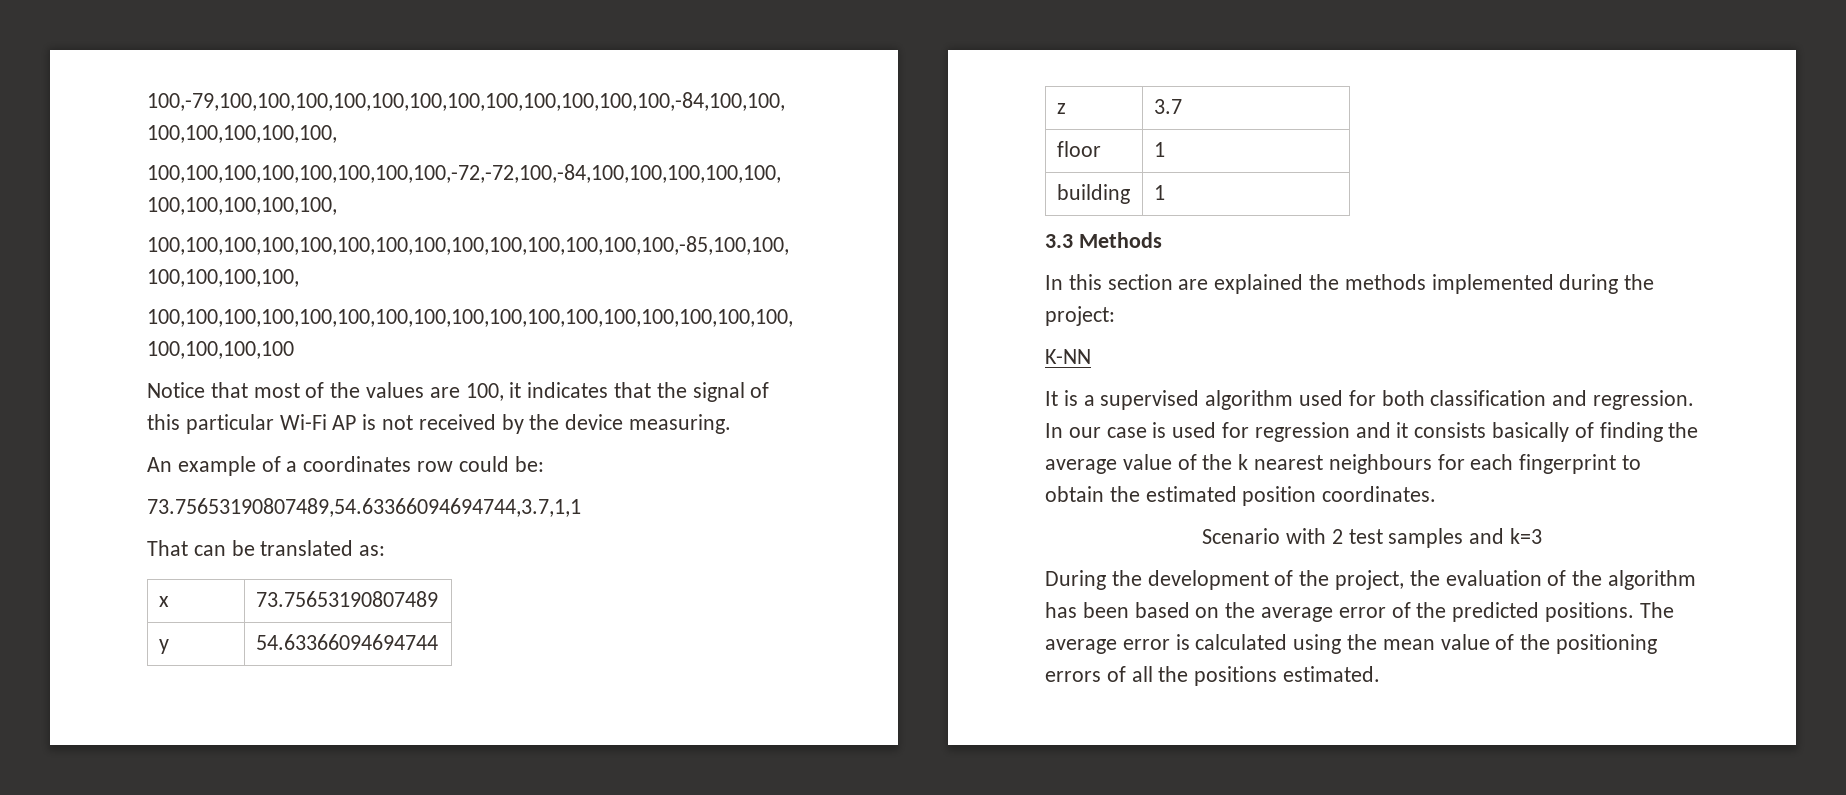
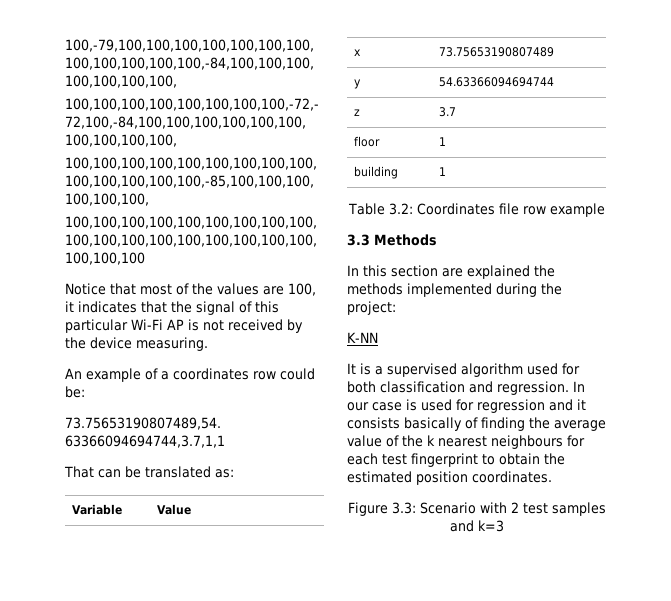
(386, 550) none -> [71,504,122,515] [156,504,191,515] // Variable | Value
(1165, 192) none -> [347,203,605,217] // Table 3.2: Coordinates file row example
(1514, 462) none -> [382,454,407,465] test
(1437, 494) none -> [347,502,416,516] Figure 3.3:
[1045,570,1697,590] [1045,602,1674,622] [1045,634,1658,654] [1045,666,1381,686] // During the development of the project, the evaluation of the algorithm has been based on the average error of the predicted positions. The average error is calculated using the mean value of the positioning errors of all the positions estimated. -> (504, 526) none

